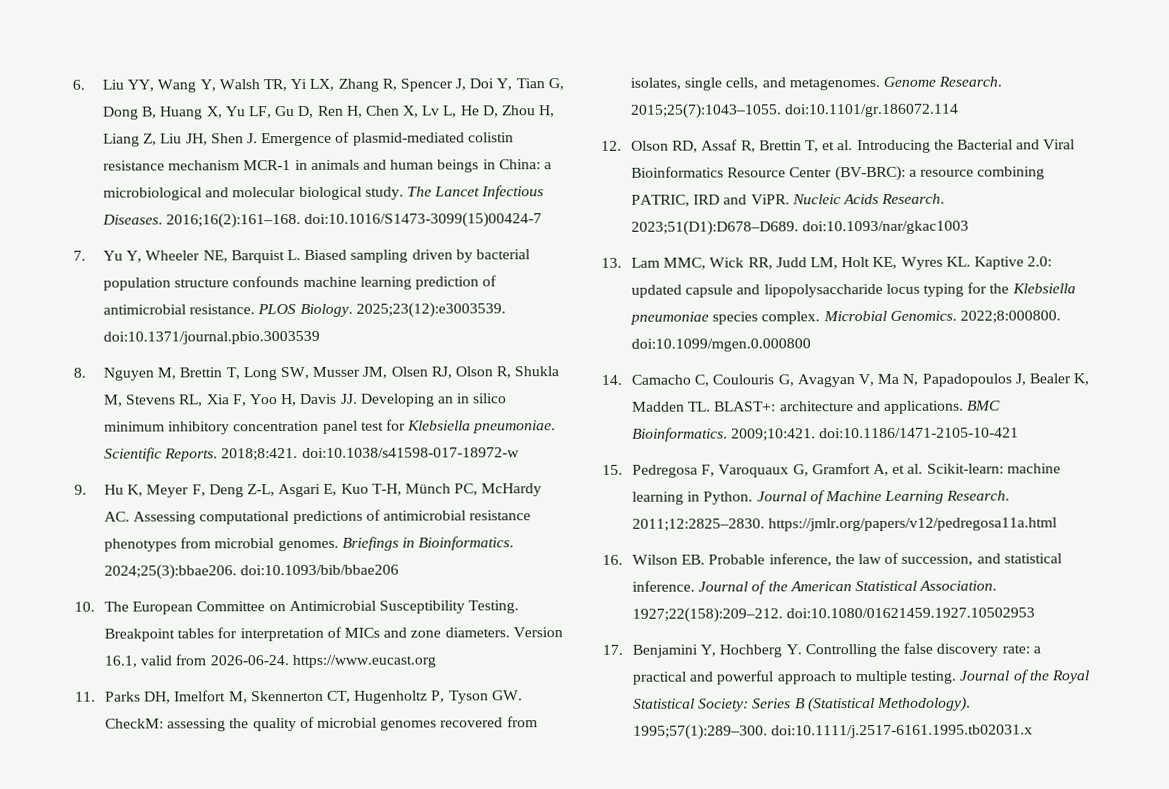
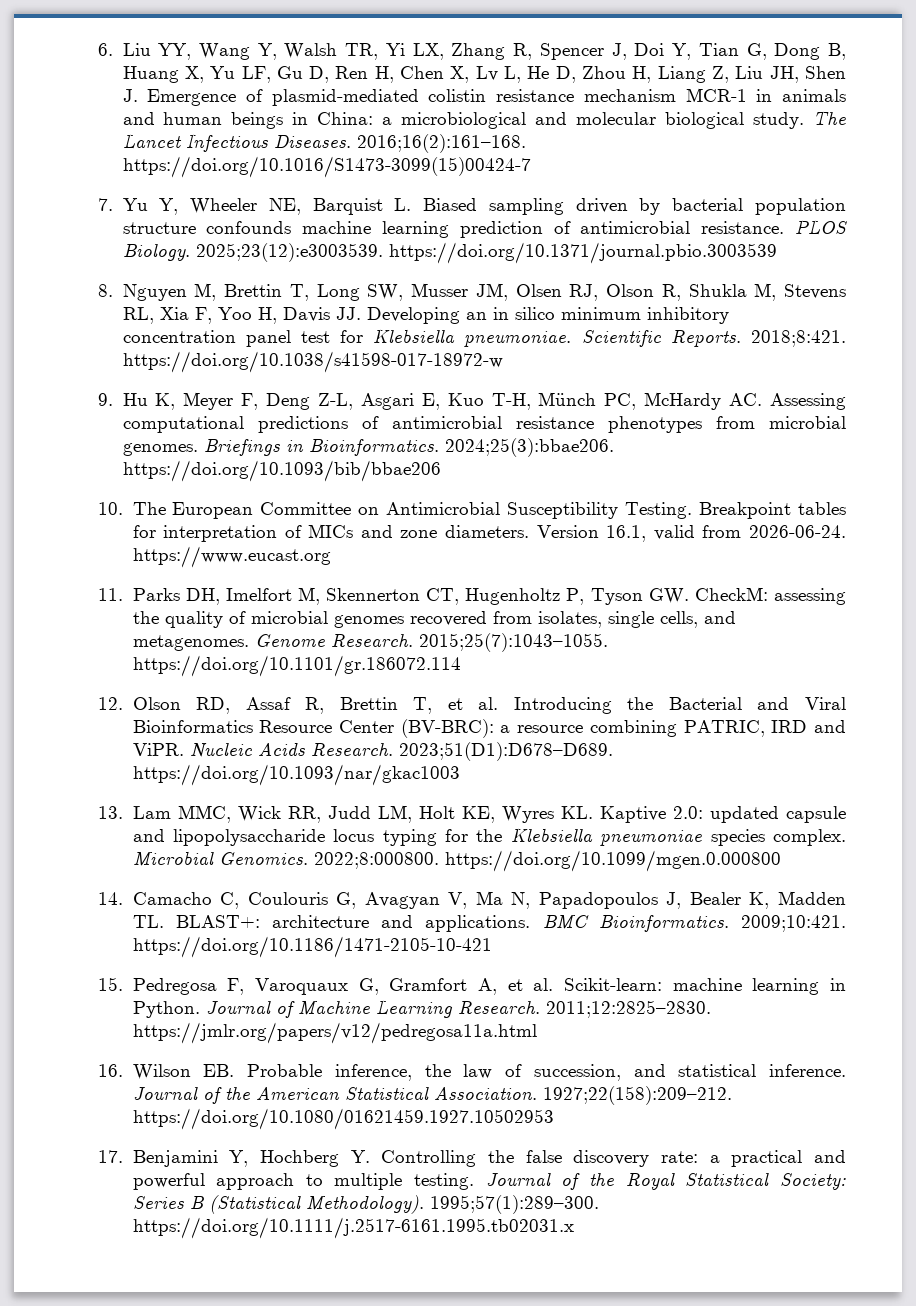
[304,212,543,228] doi:10.1016/S1473-3099(15)00424-7 -> [122,156,531,178] https://doi.org/10.1016/S1473-3099(15)00424-7
[103,330,321,345] doi:10.1371/journal.pbio.3003539 -> [388,242,777,264] https://doi.org/10.1371/journal.pbio.3003539
[301,447,520,458] doi:10.1038/s41598-017-18972-w -> [122,351,503,373] https://doi.org/10.1038/s41598-017-18972-w
[240,564,400,576] doi:10.1093/bib/bbae206 -> [122,460,441,482] https://doi.org/10.1093/bib/bbae206
[784,103,960,118] doi:10.1101/gr.186072.114 -> [132,655,461,677] https://doi.org/10.1101/gr.186072.114
[802,220,970,235] doi:10.1093/nar/gkac1003 -> [132,764,460,786] https://doi.org/10.1093/nar/gkac1003
[631,338,812,352] doi:10.1099/mgen.0.000800 -> [444,850,781,872] https://doi.org/10.1099/mgen.0.000800
[819,427,1020,439] doi:10.1186/1471-2105-10-421 -> [132,936,492,958] https://doi.org/10.1186/1471-2105-10-421
[786,607,1036,619] doi:10.1080/01621459.1927.10502953 -> [132,1108,554,1130] https://doi.org/10.1080/01621459.1927.10502953
[771,724,1034,739] doi:10.1111/j.2517-6161.1995.tb02031.x -> [132,1217,574,1239] https://doi.org/10.1111/j.2517-6161.1995.tb02031.x

